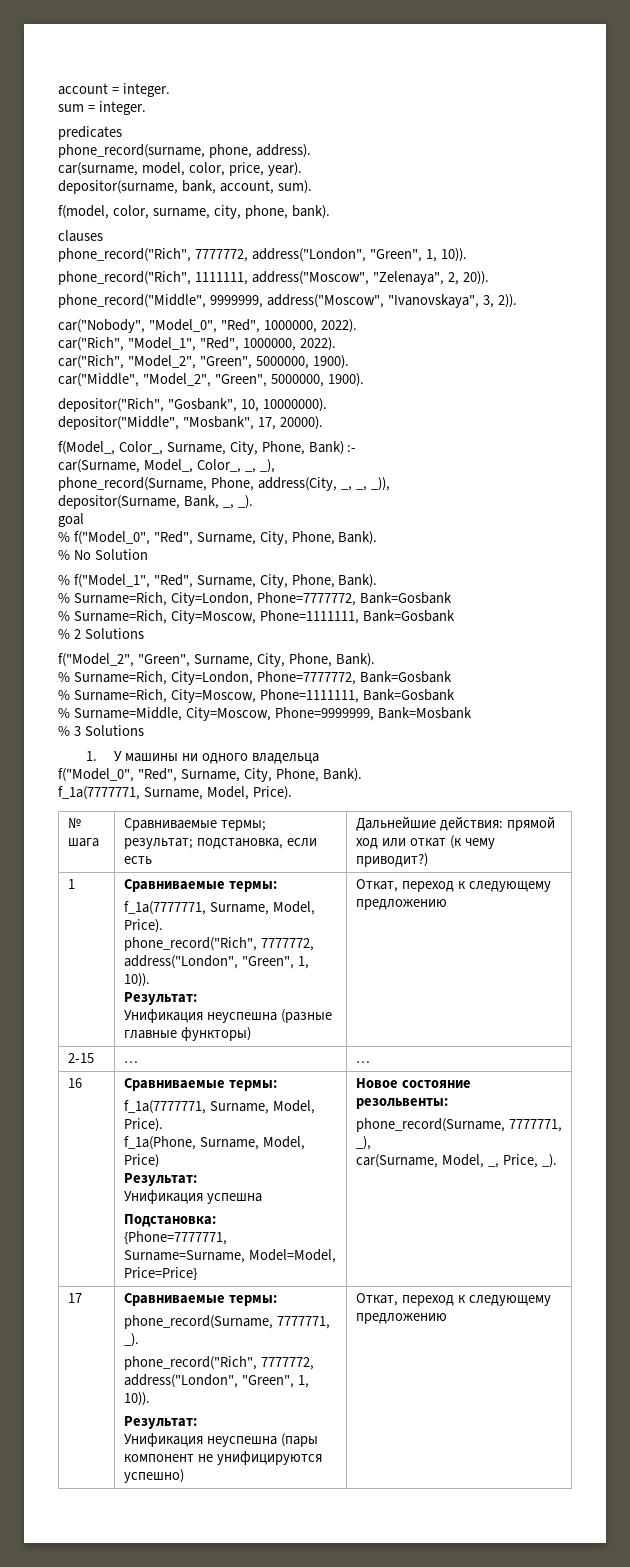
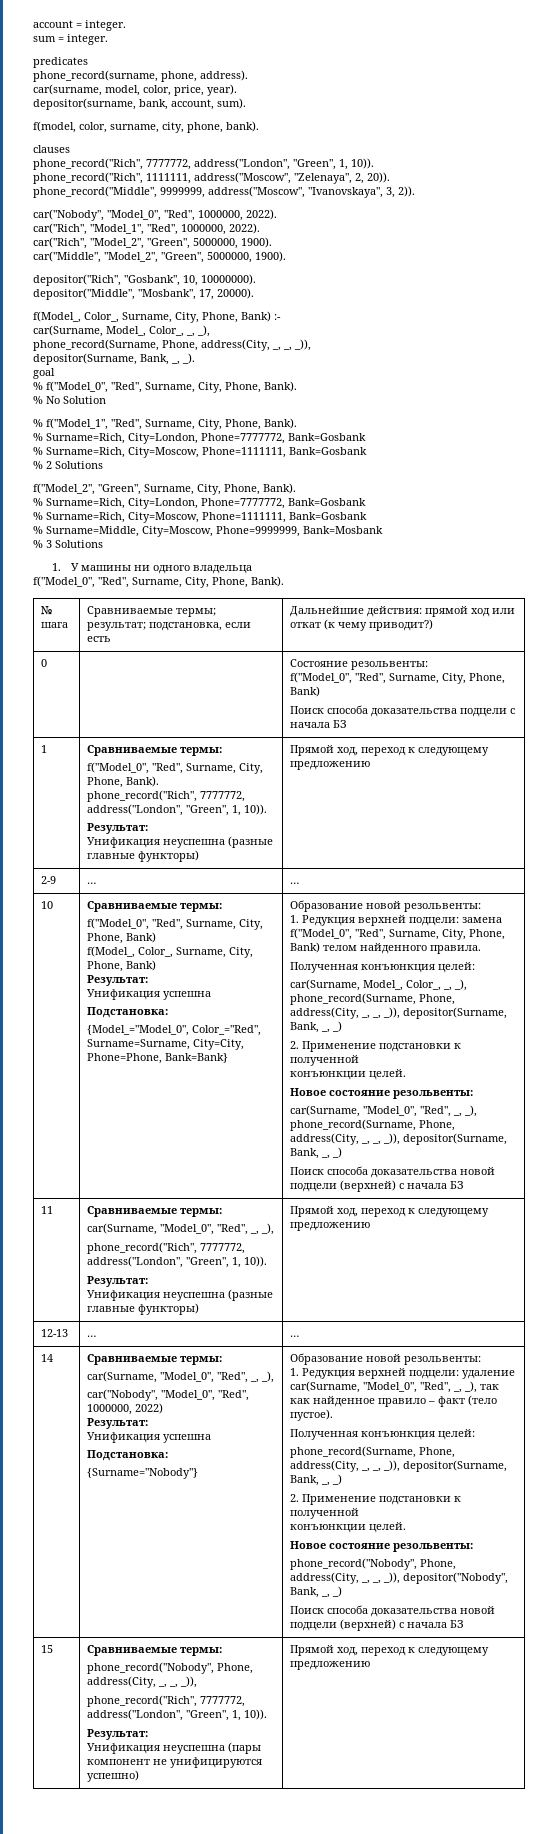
[58,786,292,800] // f_1a(7777771, Surname, Model, Price). -> (284, 581) none
[67,879,75,889] [123,879,277,892] [123,901,315,915] [123,919,163,933] 1 | Сравниваемые термы: // f_1a(7777771, Surname, Model, Price). -> [40,659,47,667] [289,659,428,670] [289,672,505,684] [289,686,320,697] [289,705,515,717] [289,720,347,728] [40,745,47,753] [86,745,222,756] [86,762,263,774] [86,776,159,788] 0 | | Состояние резольвенты: // f("Model_0", "Red", Surname, City, Phone, Bank) // Поиск способа доказательства подцели с начала БЗ // 1 | Сравниваемые термы: // f("Model_0", "Red", Surname, City, Phone, Bank).
[355,879,551,892] [355,899,447,910] [67,1053,94,1063] [123,1061,138,1063] [355,1061,370,1063] [67,1078,82,1088] [123,1078,277,1091] [123,1100,315,1114] [123,1118,163,1132] [123,1136,305,1150] [123,1154,159,1168] [123,1173,197,1186] [123,1190,262,1204] [123,1214,216,1227] [123,1231,227,1245] [123,1249,336,1263] [123,1267,197,1280] [355,1078,471,1088] [355,1098,448,1109] [355,1118,562,1132] [355,1136,371,1150] [355,1154,557,1168] [67,1293,82,1303] [123,1293,277,1306] [123,1315,330,1329] [123,1333,139,1347] Откат, переход к следующему предложению // 2-15 | … | … // 16 | Сравниваемые термы: // f_1a(7777771, Surname, Model, Price). // f_1a(Phone, Surname, Model, Price) // Результат: // Унификация успешна // Подстановка: // {Phone=7777771, Surname=Surname, Model=Model, Price=Price} | Новое состояние резольвенты: // phone_record(Surname, 7777771, _), // car(Surname, Model, _, Price, _). // 17 | Сравниваемые термы: // phone_record(Surname, 7777771, _). -> [289,745,489,756] [289,761,370,770] [40,876,56,884] [86,882,96,884] [289,882,299,884] [40,901,53,909] [86,901,222,912] [86,918,263,930] [86,932,156,944] [86,946,253,958] [86,960,156,972] [86,975,148,986] [86,989,211,1000] [86,1007,168,1018] [86,1025,261,1036] [86,1039,244,1050] [86,1053,228,1064] [289,900,481,912] [289,915,502,926] [289,928,505,940] [289,942,481,954] [289,962,475,973] [289,979,467,991] [289,993,455,1005] [289,1007,507,1019] [289,1021,342,1033] [289,1041,461,1052] [289,1055,359,1066] [289,1069,406,1080] [289,1088,473,1099] [289,1105,477,1117] [289,1119,455,1131] [289,1133,507,1145] [289,1147,342,1159] [289,1166,495,1178] [289,1180,464,1192] [40,1206,53,1214] [86,1206,222,1217] [86,1223,274,1235] [86,1242,245,1254] [86,1256,267,1268] [86,1276,148,1287] [86,1289,273,1301] [86,1303,199,1315] [289,1206,489,1217] [289,1222,370,1231] [40,1329,68,1337] [86,1335,96,1337] [289,1335,299,1337] [40,1354,53,1362] [86,1354,222,1365] [86,1371,274,1383] [86,1389,249,1401] [86,1403,163,1415] [86,1418,148,1429] [86,1432,211,1443] [86,1450,168,1461] [86,1468,198,1479] [289,1353,481,1365] [289,1368,515,1379] [289,1381,499,1393] [289,1395,497,1407] [289,1409,333,1421] [289,1429,475,1440] [289,1446,455,1458] [289,1460,507,1472] [289,1474,342,1486] [289,1494,461,1505] [289,1508,359,1519] [289,1522,406,1533] [289,1541,473,1552] [289,1558,456,1570] [289,1572,508,1584] [289,1586,342,1598] [289,1605,495,1617] [289,1619,464,1631] [40,1645,53,1653] [86,1645,222,1656] [86,1662,253,1674] [86,1676,197,1688] Прямой ход, переход к следующему предложению // 2-9 | … | … // 10 | Сравниваемые термы: // f("Model_0", "Red", Surname, City, Phone, Bank) // f(Model_, Color_, Surname, City, Phone, Bank) // Результат: // Унификация успешна // Подстановка: // {Model_="Model_0", Color_="Red", Surname=Surname, City=City, Phone=Phone, Bank=Bank} | Образование новой резольвенты: // 1. Редукция верхней подцели: замена f("Model_0", "Red", Surname, City, Phone, Bank) телом найденного правила. // Полученная конъюнкция целей: // car(Surname, Model_, Color_, _, _), phone_record(Surname, Phone, address(City, _, _, _)), depositor(Surname, Bank, _, _) // 2. Применение подстановки к полученной // конъюнкции целей. // Новое состояние резольвенты: // car(Surname, "Model_0", "Red", _, _), phone_record(Surname, Phone, address(City, _, _, _)), depositor(Surname, Bank, _, _) // Поиск способа доказательства новой подцели (верхней) с начала БЗ // 11 | Сравниваемые термы: // car(Surname, "Model_0", "Red", _, _), // phone_record("Rich", 7777772, address("London", "Green", 1, 10)). // Результат: // Унификация неуспешна (разные главные функторы) | Прямой ход, переход к следующему предложению // 12-13 | … | … // 14 | Сравниваемые термы: // car(Surname, "Model_0", "Red", _, _), // car("Nobody", "Model_0", "Red", 1000000, 2022) // Результат: // Унификация успешна // Подстановка: // {Surname="Nobody"} | Образование новой резольвенты: // 1. Редукция верхней подцели: удаление car(Surname, "Model_0", "Red", _, _), так как найденное правило – факт (тело пустое). // Полученная конъюнкция целей: // phone_record(Surname, Phone, address(City, _, _, _)), depositor(Surname, Bank, _, _) // 2. Применение подстановки к полученной // конъюнкции целей. // Новое состояние резольвенты: // phone_record("Nobody", Phone, address(City, _, _, _)), depositor("Nobody", Bank, _, _) // Поиск способа доказательства новой подцели (верхней) с начала БЗ // 15 | Сравниваемые термы: // phone_record("Nobody", Phone, address(City, _, _, _)),
[355,1293,398,1306] Откат, -> [289,1645,358,1656] Прямой ход,

